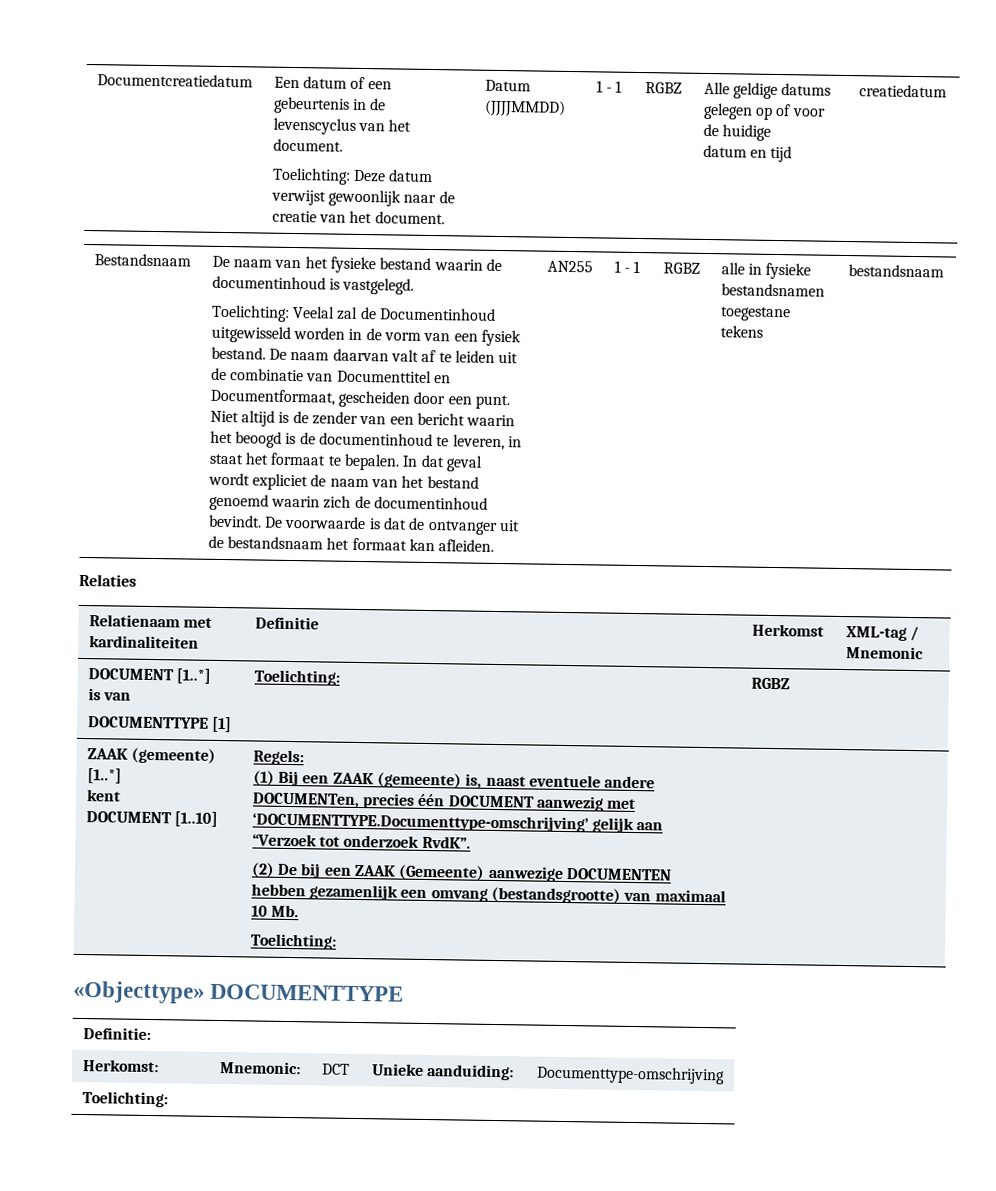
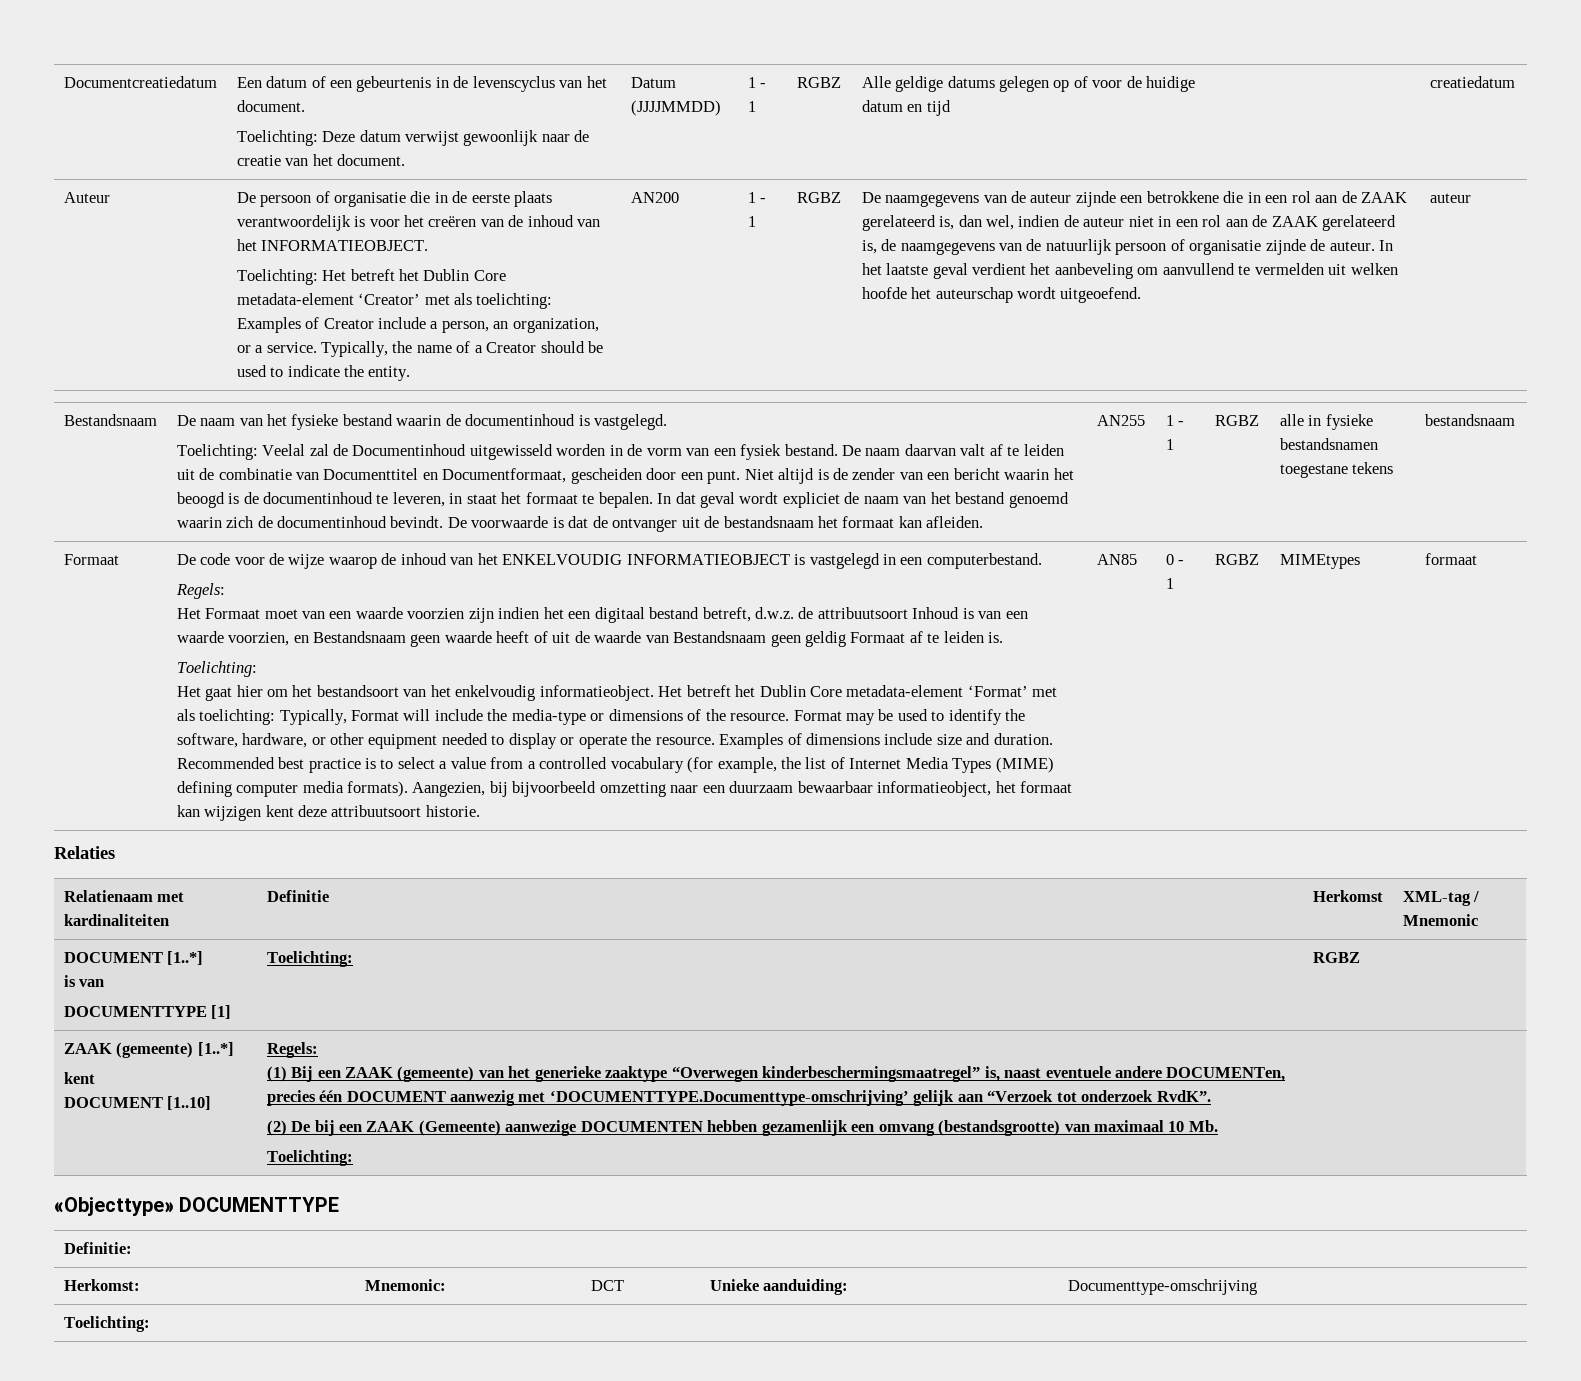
(947, 91) none -> [63,192,110,203] [236,191,553,207] [236,215,601,231] [236,239,429,251] [236,269,506,285] [236,293,553,309] [236,317,599,333] [236,341,604,357] [236,365,411,381] [630,192,679,203] [747,192,767,203] [747,216,756,227] [796,192,841,203] [861,191,1407,207] [861,215,1396,231] [861,239,1394,255] [861,263,1398,279] [861,287,1142,303] [1429,193,1471,203] // Auteur | De persoon of organisatie die in de eerste plaats verantwoordelijk is voor het creëren van de inhoud van het INFORMATIEOBJECT. // Toelichting: Het betreft het Dublin Core metadata-element ‘Creator’ met als toelichting: Examples of Creator include a person, an organization, or a service. Typically, the name of a Creator should be used to indicate the entity. | AN200 | 1 - 1 | RGBZ | De naamgegevens van de auteur zijnde een betrokkene die in een rol aan de ZAAK gerelateerd is, dan wel, indien de auteur niet in een rol aan de ZAAK gerelateerd is, de naamgegevens van de natuurlijk persoon of organisatie zijnde de auteur. In het laatste geval verdient het aanbeveling om aanvullend te vermelden uit welken hoofde het auteurschap wordt uitgeoefend. | auteur
(944, 271) none -> [63,554,119,565] [176,553,1042,569] [175,583,225,599] [176,607,1028,623] [176,631,1004,647] [176,661,257,677] [176,685,1058,701] [176,709,1026,725] [176,733,1053,749] [176,757,1054,773] [176,781,1072,797] [176,805,480,821] [1096,554,1137,565] [1165,554,1185,565] [1165,578,1174,589] [1214,554,1259,565] [1279,554,1360,569] [1424,553,1477,565] // Formaat | De code voor de wijze waarop de inhoud van het ENKELVOUDIG INFORMATIEOBJECT is vastgelegd in een computerbestand. // Regels: // Het Formaat moet van een waarde voorzien zijn indien het een digitaal bestand betreft, d.w.z. de attribuutsoort Inhoud is van een waarde voorzien, en Bestandsnaam geen waarde heeft of uit de waarde van Bestandsnaam geen geldig Formaat af te leiden is. // Toelichting: // Het gaat hier om het bestandsoort van het enkelvoudig informatieobject. Het betreft het Dublin Core metadata-element ‘Format’ met als toelichting: Typically, Format will include the media-type or dimensions of the resource. Format may be used to identify the software, hardware, or other equipment needed to display or operate the resource. Examples of dimensions include size and duration. Recommended best practice is to select a value from a controlled vocabulary (for example, the list of Internet Media Types (MIME) defining computer media formats). Aangezien, bij bijvoorbeeld omzetting naar een duurzaam bewaarbaar informatieobject, het formaat kan wijzigen kent deze attribuutsoort historie. | AN85 | 0 - 1 | RGBZ | MIMEtypes | formaat
(463, 780) none -> [478,1066,981,1082] van het generieke zaaktype “Overwegen kinderbeschermingsmaatregel”

